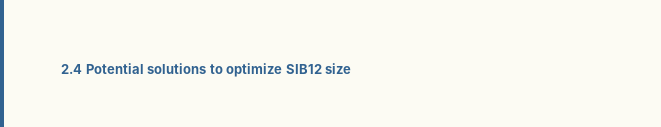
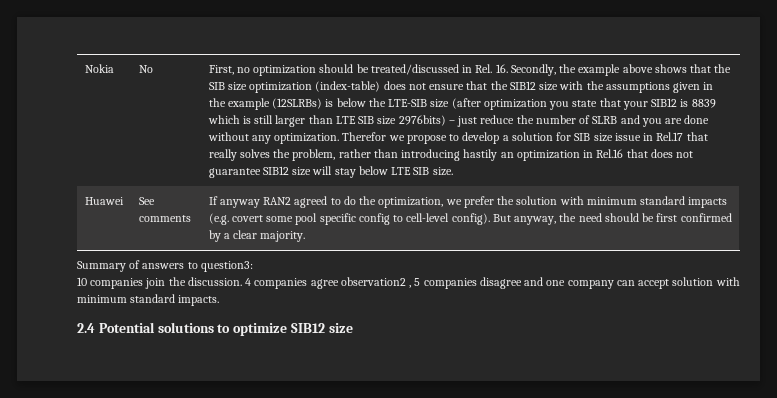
(61, 69) none -> [84,64,114,73] [138,65,153,73] [208,64,732,76] [208,81,714,93] [208,98,716,110] [207,115,710,127] [207,132,708,144] [208,149,694,161] [208,166,453,178] [84,197,124,205] [138,197,155,205] [138,215,191,222] [208,196,728,208] [208,213,732,225] [208,230,306,242] [77,260,253,272] [77,277,740,289] [77,294,220,306] Nokia | No | First, no optimization should be treated/discussed in Rel. 16. Secondly, the example above shows that the SIB size optimization (index-table) does not ensure that the SIB12 size with the assumptions given in the example (12SLRBs) is below the LTE-SIB size (after optimization you state that your SIB12 is 8839 which is still larger than LTE SIB size 2976bits) – just reduce the number of SLRB and you are done without any optimization. Therefor we propose to develop a solution for SIB size issue in Rel.17 that really solves the problem, rather than introducing hastily an optimization in Rel.16 that does not guarantee SIB12 size will stay below LTE SIB size. // Huawei | See comments | If anyway RAN2 agreed to do the optimization, we prefer the solution with minimum standard impacts (e.g. covert some pool specific config to cell-level config). But anyway, the need should be first confirmed by a clear majority. // Summary of answers to question3: // 10 companies join the discussion. 4 companies agree observation2 , 5 companies disagree and one company can accept solution with minimum standard impacts. //

